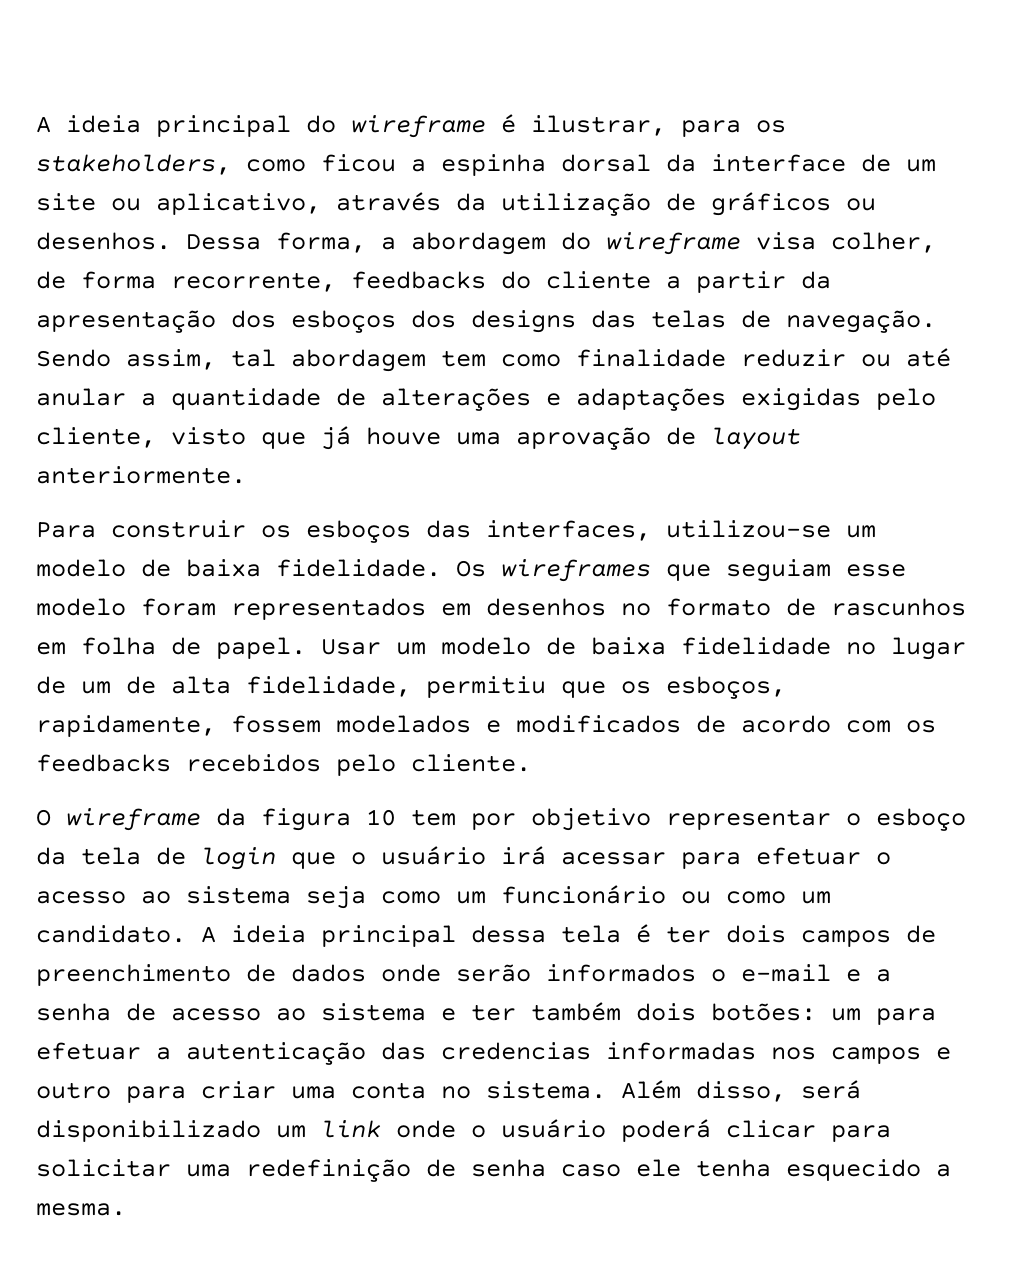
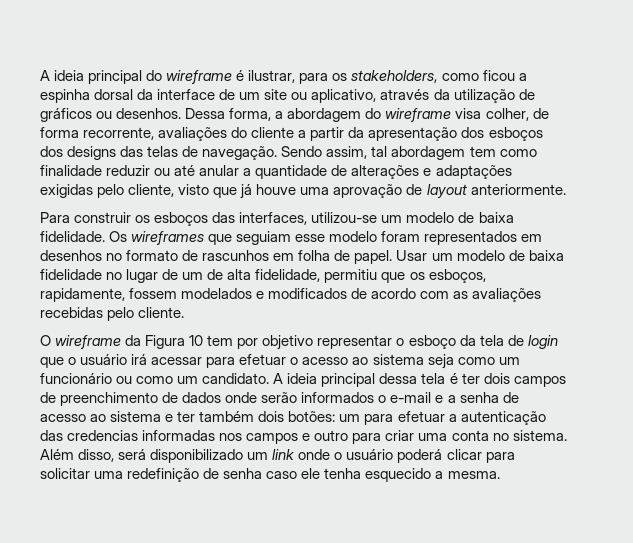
[351,271,486,289] feedbacks -> [158,127,228,141] avaliações
[906,720,936,733] [36,754,321,772] os feedbacks recebidos -> [453,288,542,302] [40,307,103,318] as avaliações recebidas
[261,808,351,831] figura -> [145,335,186,349] Figura

